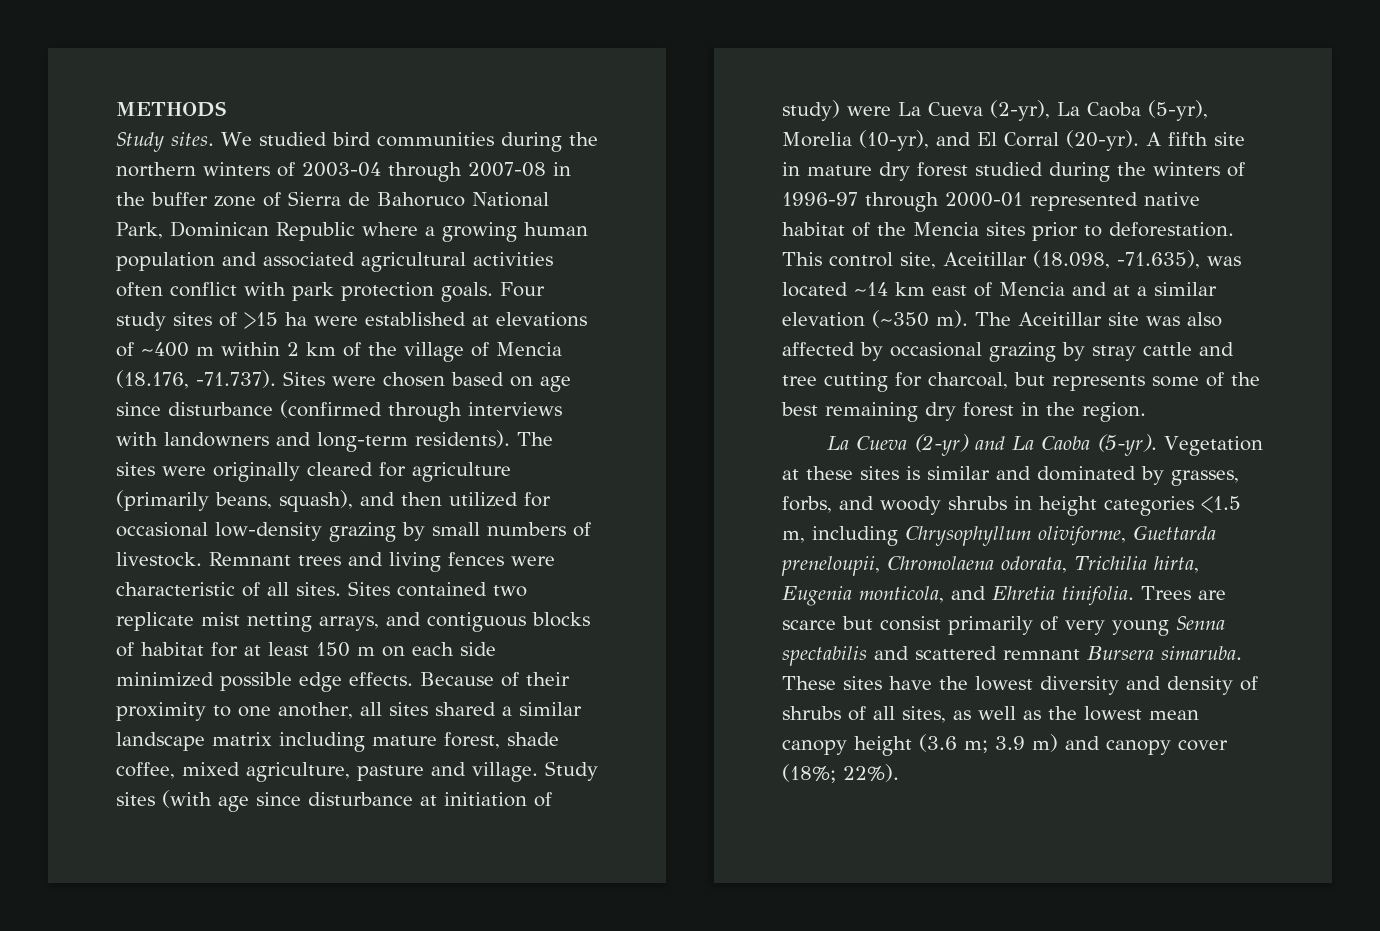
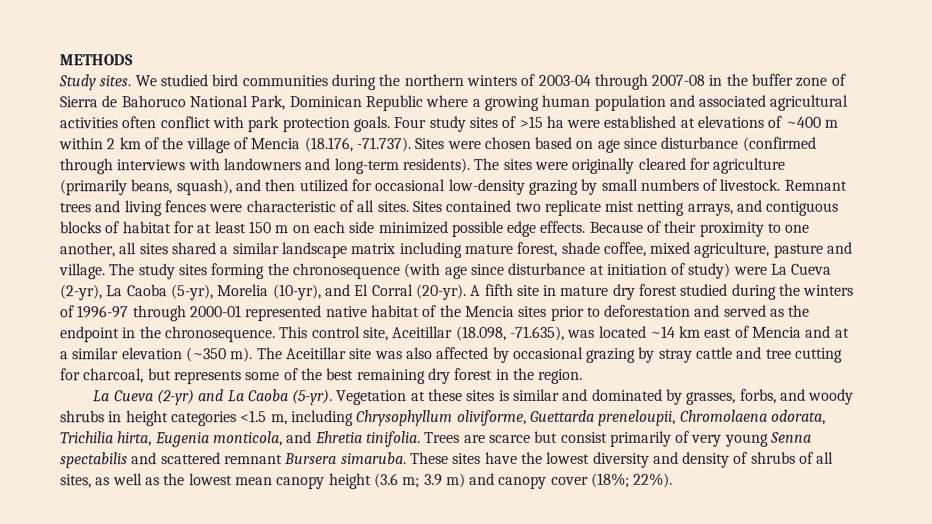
[545,761,598,781] [116,792,155,806] Study sites -> [109,263,401,280] The study sites forming the chronosequence
[1109,222,1234,237] deforestation. -> [604,304,811,317] [60,326,276,343] deforestation and served as the endpoint in the chronosequence.

